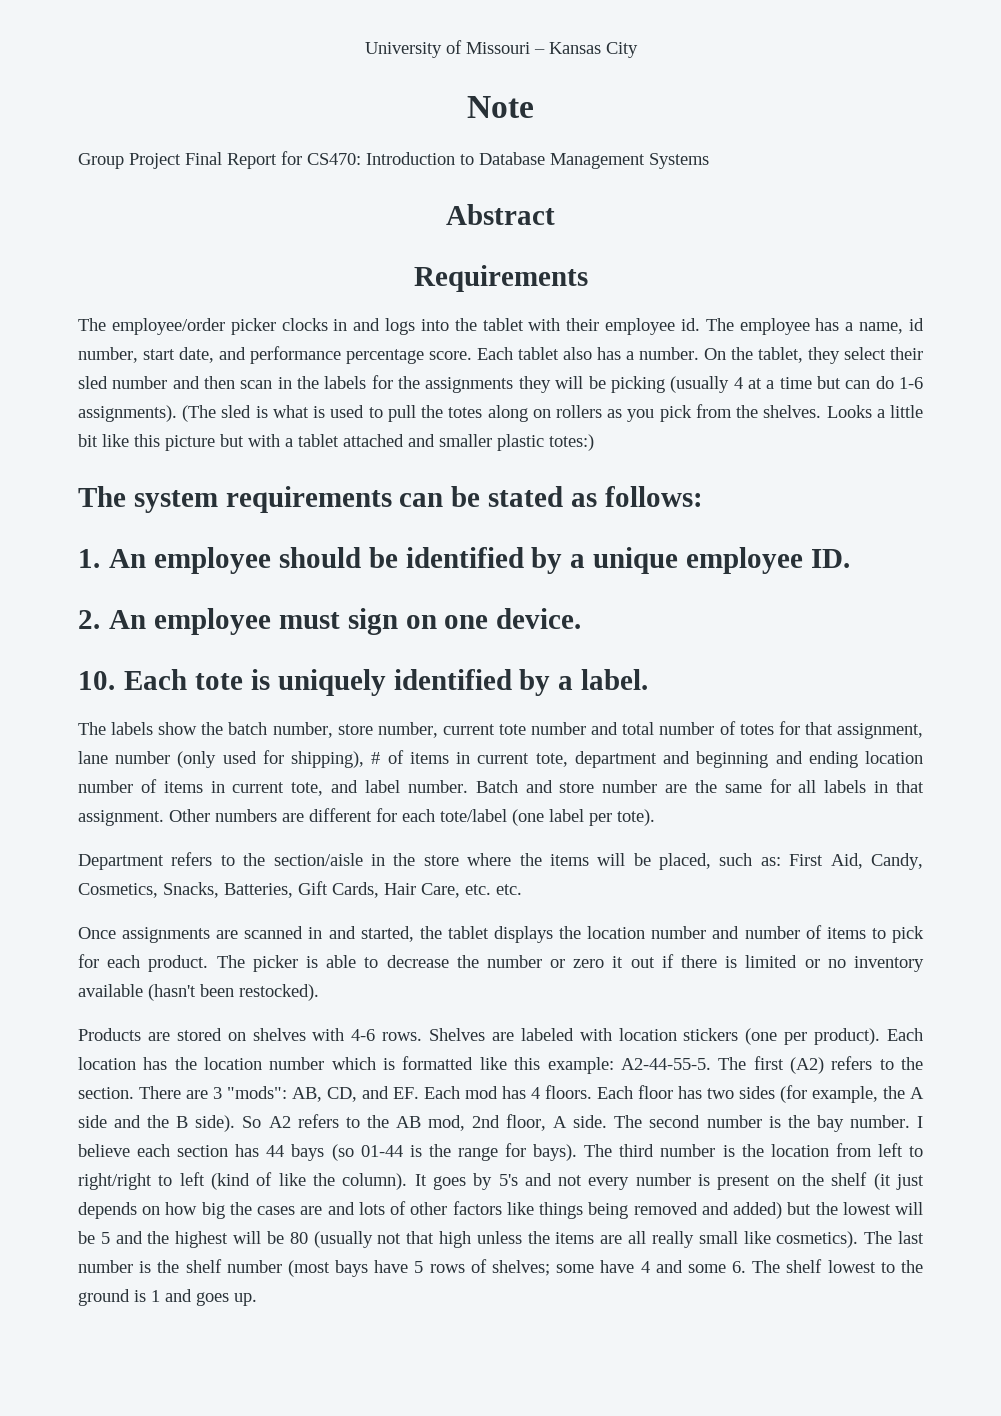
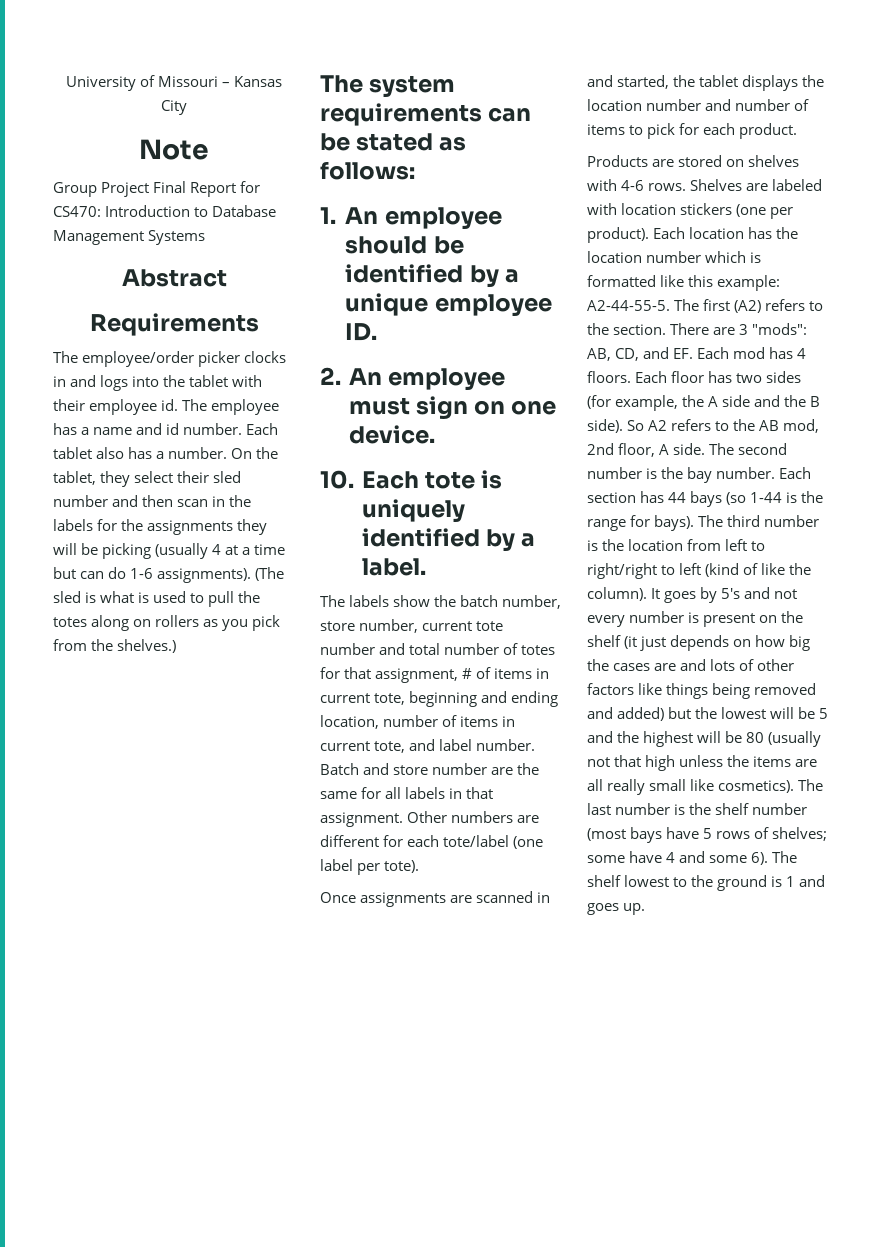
[859,318,925,334] [78,346,472,364] name, id number, start date, and performance percentage score. -> [93,423,243,435] name and id number.
[763,405,924,418] [78,434,594,451] shelves. Looks a little bit like this picture but with a tablet attached and smaller plastic totes:) -> [117,639,177,653] shelves.)
[78,750,365,768] lane number (only used for shipping), -> (459, 675) none
[574,751,691,768] department and -> (406, 699) none
[865,751,924,764] location -> [320,715,379,729] location,
[78,852,924,870] [78,881,522,898] // Department refers to the section/aisle in the store where the items will be placed, such as: First Aid, Candy, Cosmetics, Snacks, Batteries, Gift Cards, Hair Care, etc. etc. -> (420, 866) none
[216,954,924,972] [78,984,319,1001] The picker is able to decrease the number or zero it out if there is limited or no inventory available (hasn't been restocked). -> (798, 131) none
[916,1116,923,1128] [78,1144,171,1157] I believe each -> [779,467,812,479] Each
[360,1145,403,1157] 01-44 -> [750,492,783,503] 1-44
[732,1261,747,1273] 6. -> [751,852,769,865] 6).

